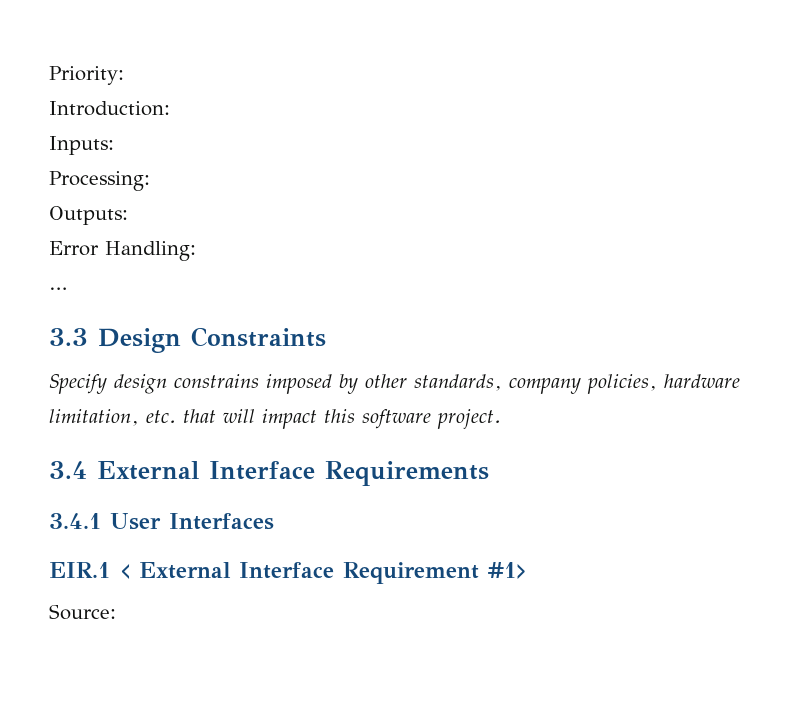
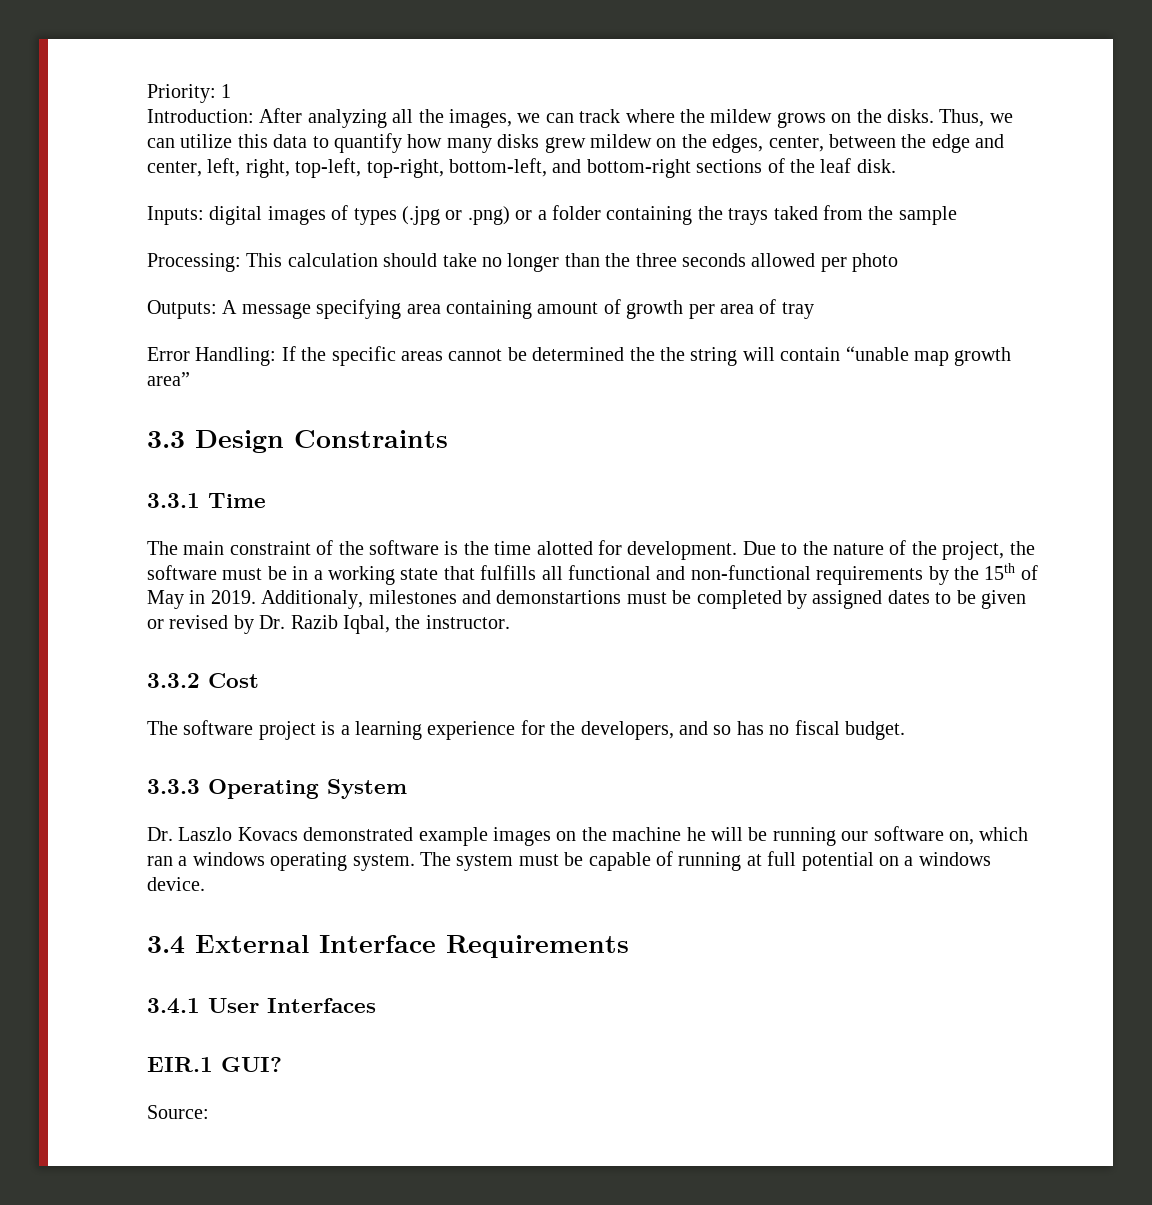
(124, 75) none -> [221,84,232,98] 1
[49,136,114,155] [49,171,150,191] [49,206,128,225] [49,241,196,261] [49,287,67,290] [49,327,326,353] [49,374,740,394] [49,409,501,429] // Inputs: // Processing: // Outputs: // Error Handling: // … // 3.3 Design Constraints // Specify design constrains imposed by other standards, company policies, hardware limitation, etc. that will impact this software project. -> [259,108,1013,128] [147,133,1005,153] [147,158,896,178] [147,205,957,225] [147,253,899,272] [147,299,814,319] [147,346,1012,366] [147,372,190,386] [147,430,448,453] [147,493,266,508] [147,540,1035,560] [147,563,1038,585] [147,590,1026,609] [147,615,510,634] [147,673,259,688] [147,720,905,740] [147,779,407,799] [147,826,1029,846] [147,851,991,871] [147,877,205,891] After analyzing all the images, we can track where the mildew grows on the disks. Thus, we can utilize this data to quantify how many disks grew mildew on the edges, center, between the edge and center, left, right, top-left, top-right, bottom-left, and bottom-right sections of the leaf disk. // Inputs: digital images of types (.jpg or .png) or a folder containing the trays taked from the sample // Processing: This calculation should take no longer than the three seconds allowed per photo // Outputs: A message specifying area containing amount of growth per area of tray // Error Handling: If the specific areas cannot be determined the the string will contain “unable map growth area” // 3.3 Design Constraints // 3.3.1 Time // The main constraint of the software is the time alotted for development. Due to the nature of the project, the software must be in a working state that fulfills all functional and non-functional requirements by the 15th of May in 2019. Additionaly, milestones and demonstartions must be completed by assigned dates to be given or revised by Dr. Razib Iqbal, the instructor. // 3.3.2 Cost // The software project is a learning experience for the developers, and so has no fiscal budget. // 3.3.3 Operating System // Dr. Laszlo Kovacs demonstrated example images on the machine he will be running our software on, which ran a windows operating system. The system must be capable of running at full potential on a windows device.
[119,562,527,584] < External Interface Requirement #1> -> [221,1057,282,1072] GUI?

